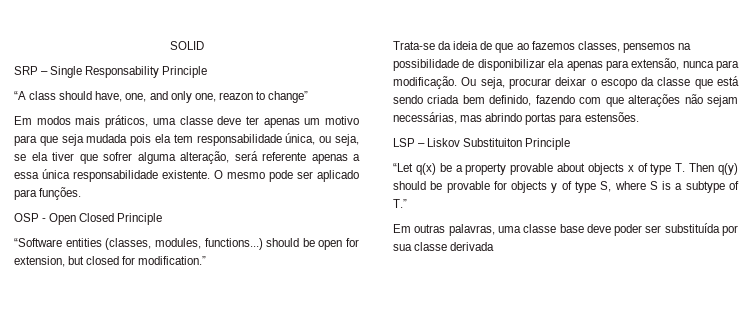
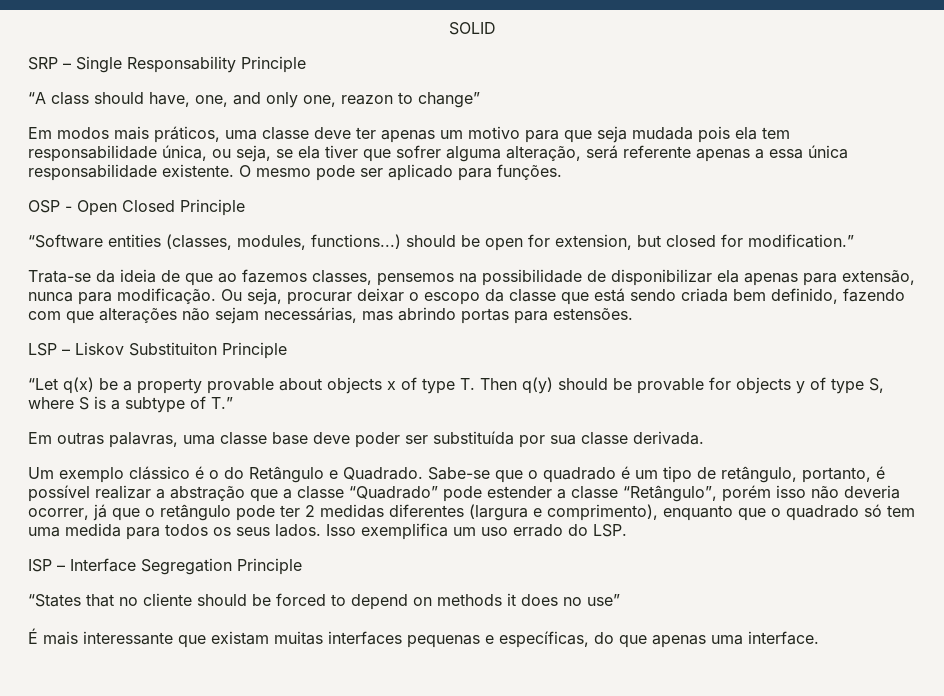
[450,242,495,251] derivada -> [633,431,704,445] [28,466,885,483] [28,485,900,502] [28,504,915,521] [28,523,627,540] [28,558,302,575] [28,593,620,610] [28,628,819,648] derivada. // Um exemplo clássico é o do Retângulo e Quadrado. Sabe-se que o quadrado é um tipo de retângulo, portanto, é possível realizar a abstração que a classe “Quadrado” pode estender a classe “Retângulo”, porém isso não deveria ocorrer, já que o retângulo pode ter 2 medidas diferentes (largura e comprimento), enquanto que o quadrado só tem uma medida para todos os seus lados. Isso exemplifica um uso errado do LSP. // ISP – Interface Segregation Principle // “States that no cliente should be forced to depend on methods it does no use” // É mais interessante que existam muitas interfaces pequenas e específicas, do que apenas uma interface.

